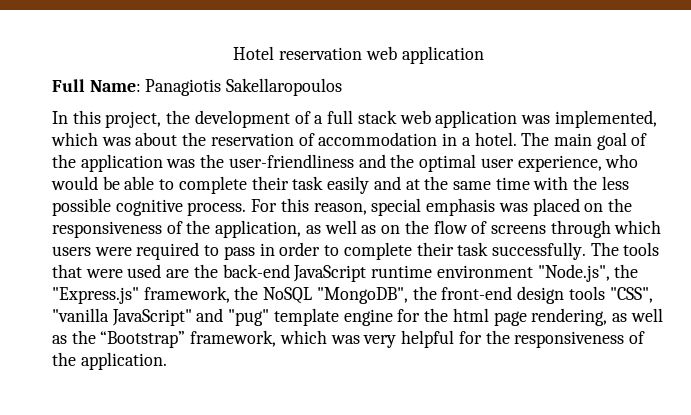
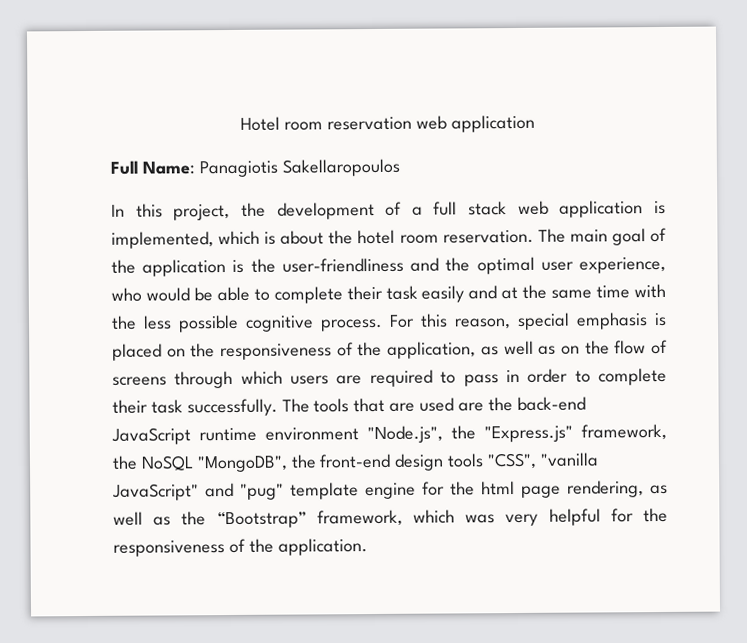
(275, 53) none -> [284,121,324,131] room
[520,115,550,124] was -> [653,200,666,215] is
[101,137,131,146] was -> [264,231,277,245] is
[210,132,517,146] reservation of accommodation in a hotel. -> [357,229,534,245] hotel room reservation.
[166,159,196,168] was -> [232,259,245,273] is
[498,203,528,212] was -> [654,312,667,327] is
[94,247,132,256] were -> [336,375,363,385] are
[85,269,123,278] were -> [389,402,416,412] are

